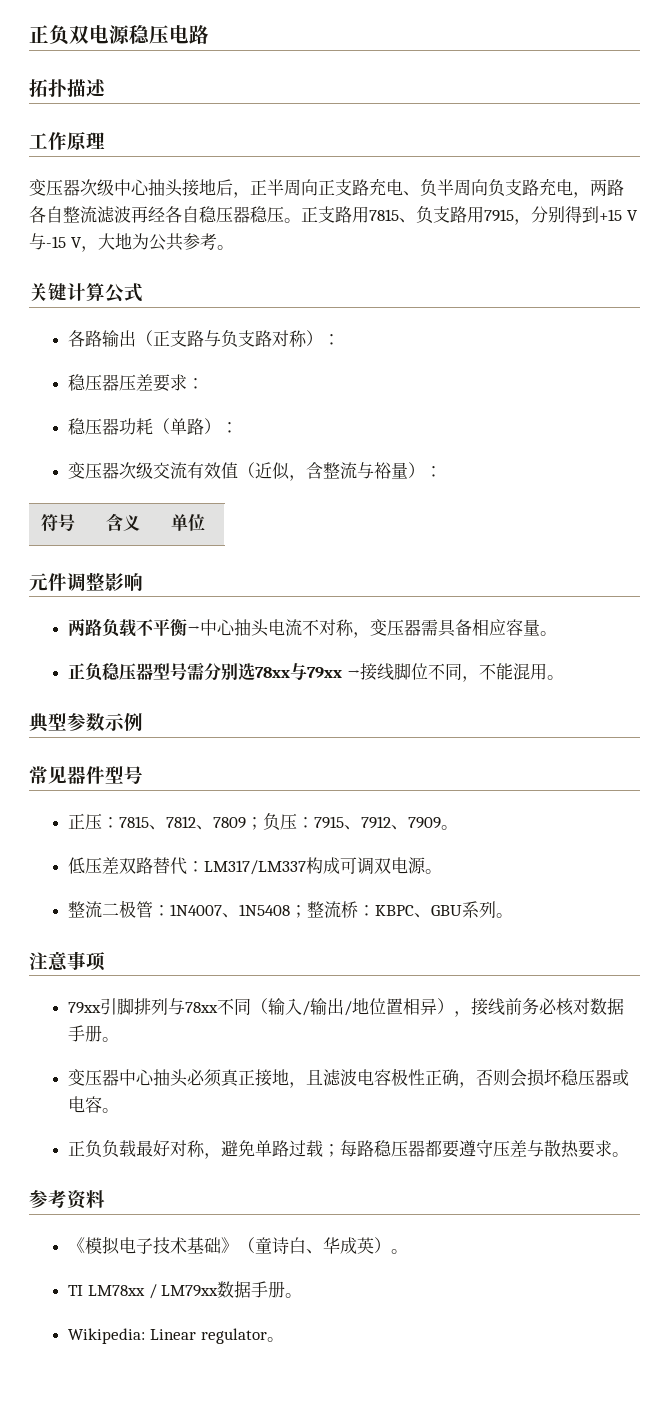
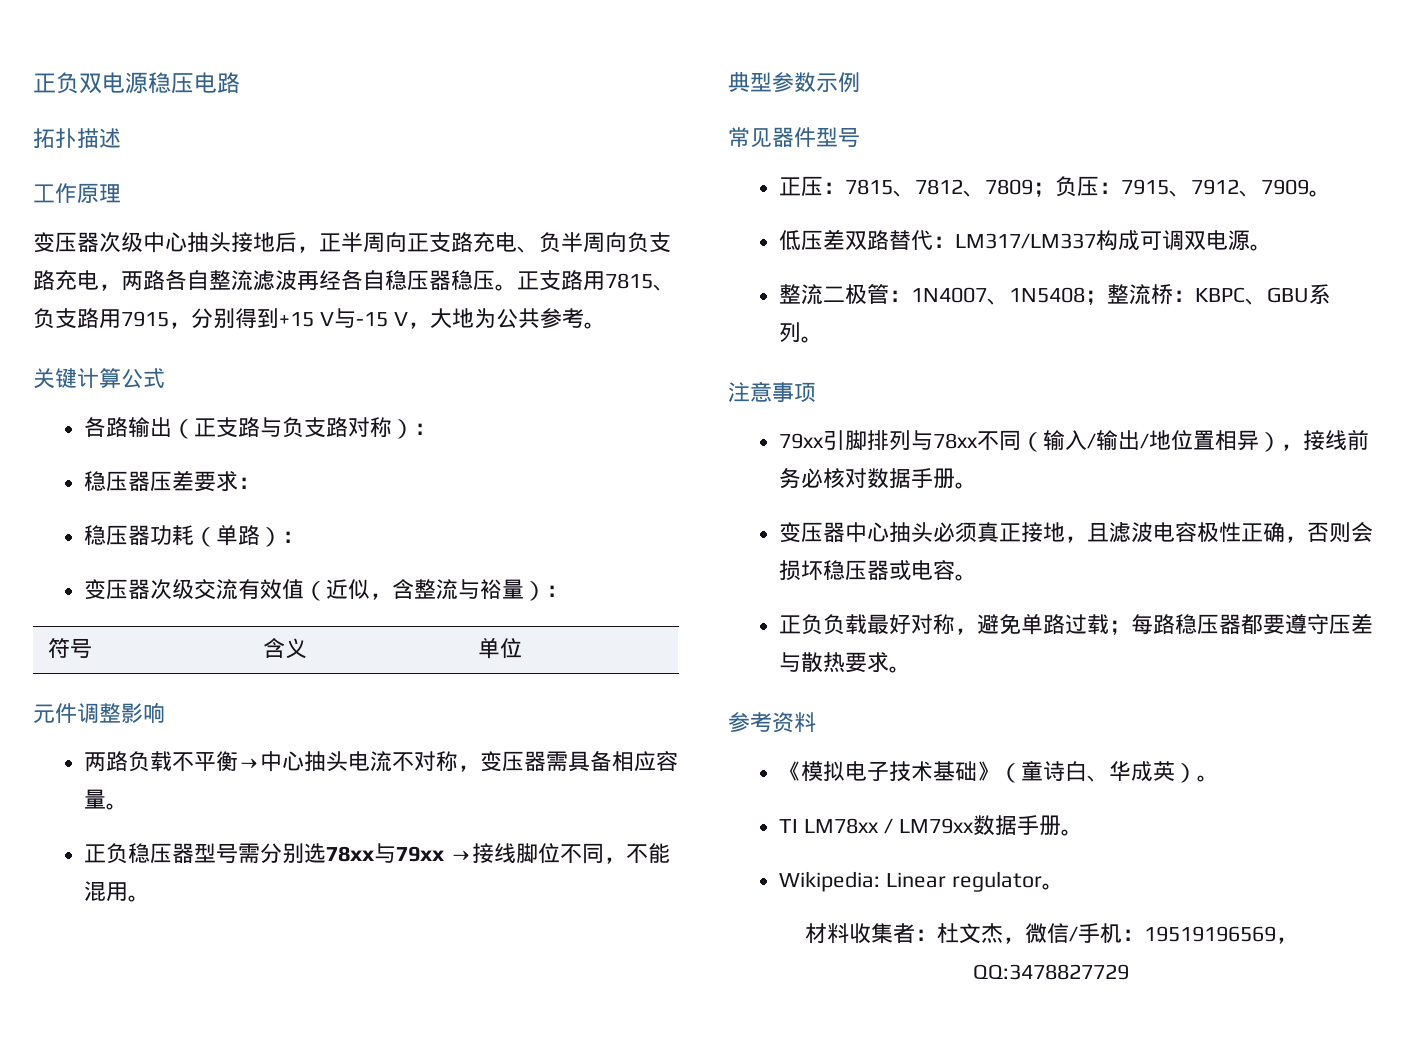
(284, 1339) none -> [804,923,1298,944] [973,964,1129,980] // 材料收集者：杜文杰，微信/手机：19519196569，QQ:3478827729

